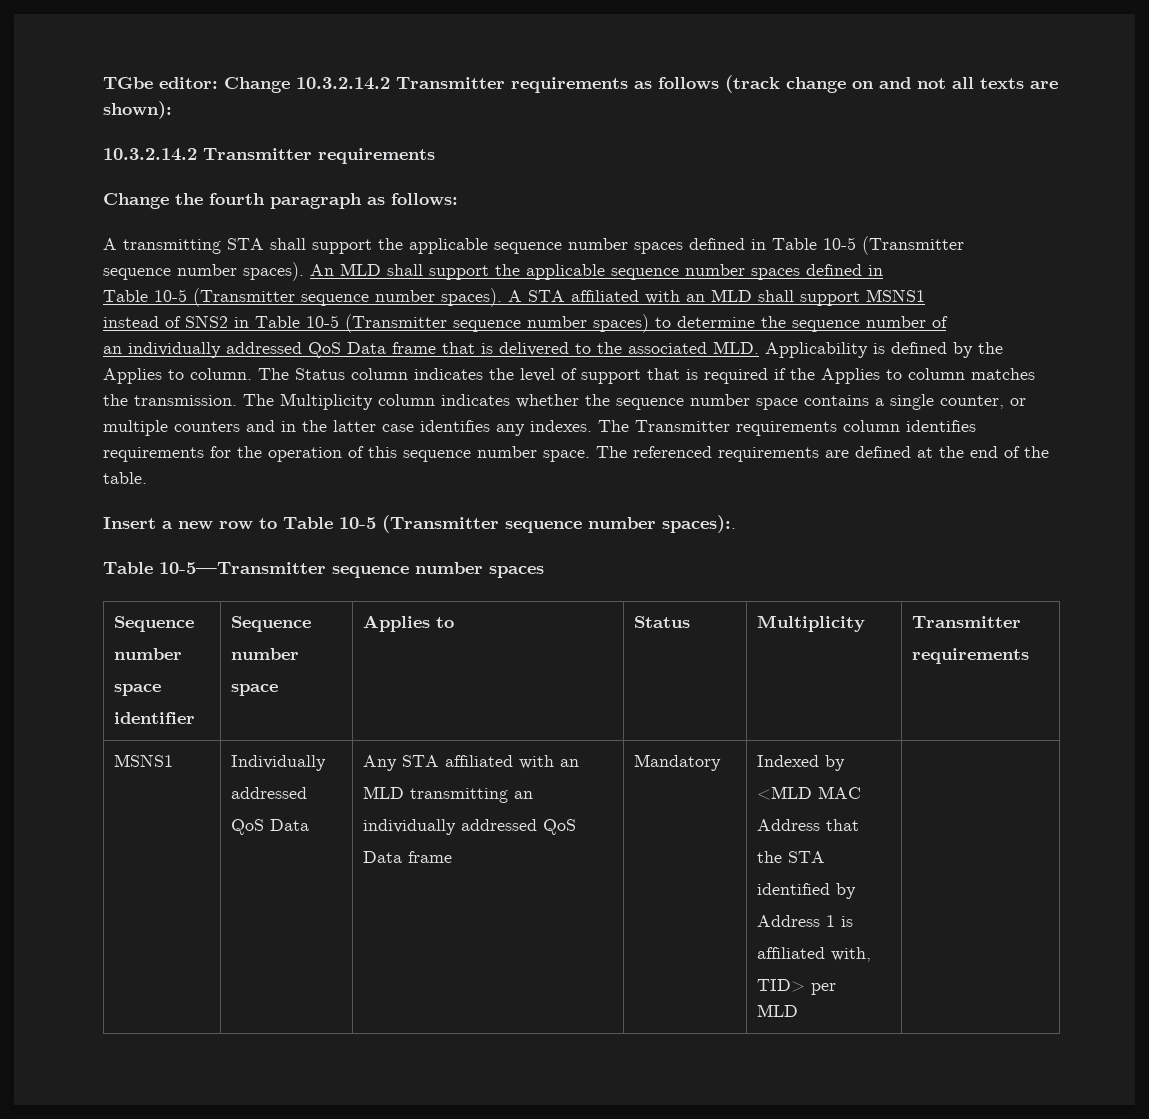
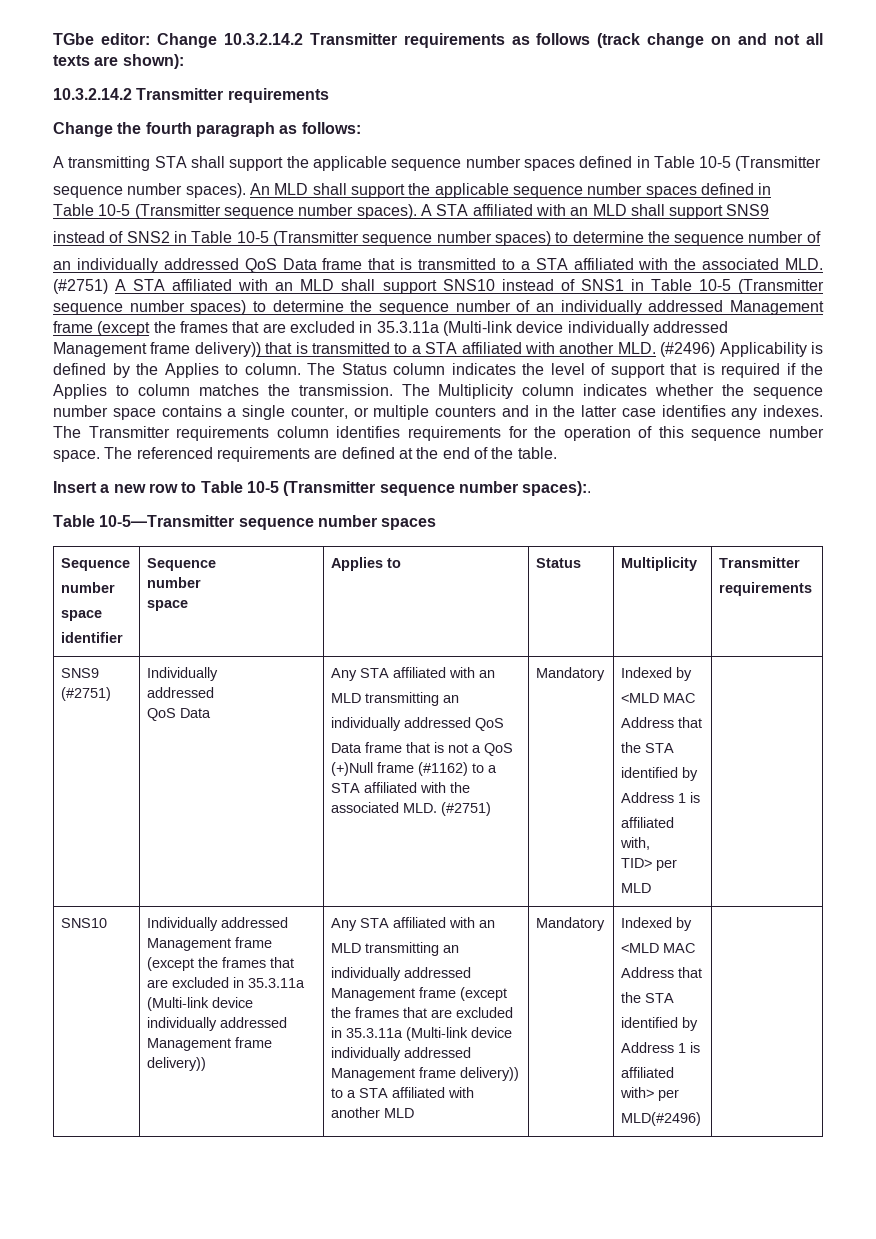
[866,289,925,302] MSNS1 -> [726,204,770,216] SNS9
[499,341,759,356] delivered to the associated MLD. -> [418,258,823,270] [53,279,824,294] [53,300,825,315] [53,321,728,336] [53,342,716,357] transmitted to a STA affiliated with the associated MLD. (#2751) A STA affiliated with an MLD shall support SNS10 instead of SNS1 in Table 10-5 (Transmitter sequence number spaces) to determine the sequence number of an individually addressed Management frame (except the frames that are excluded in 35.3.11a (Multi-link device individually addressed Management frame delivery)) that is transmitted to a STA affiliated with another MLD. (#2496)
[113,754,173,767] MSNS1 -> [61,668,100,678] [61,687,112,701] SNS9 (#2751)
(452, 857) none -> [406,742,514,756] [331,762,498,776] [331,782,471,793] [331,802,492,816] that is not a QoS (+)Null frame (#1162) to a STA affiliated with the associated MLD. (#2751)
(798, 1010) none -> [61,918,108,928] [147,917,289,931] [147,937,273,951] [147,957,295,971] [147,977,306,988] [147,997,254,1011] [147,1017,288,1031] [147,1037,273,1051] [147,1057,207,1071] [331,917,496,931] [331,942,460,956] [331,967,472,981] [331,987,508,1001] [331,1007,514,1018] [331,1027,513,1041] [331,1047,472,1061] [331,1067,520,1081] [331,1087,475,1098] [331,1107,415,1118] [536,917,606,931] [621,917,693,931] [621,943,696,953] [621,967,703,978] [621,992,675,1003] [621,1017,699,1031] [621,1042,701,1053] [621,1067,675,1078] [620,1087,680,1101] [621,1112,702,1126] // SNS10 | Individually addressed Management frame (except the frames that are excluded in 35.3.11a (Multi-link device individually addressed Management frame delivery)) | Any STA affiliated with an // MLD transmitting an // individually addressed Management frame (except the frames that are excluded in 35.3.11a (Multi-link device individually addressed Management frame delivery)) to a STA affiliated with another MLD | Mandatory | Indexed by // <MLD MAC // Address that // the STA // identified by // Address 1 is // affiliated with> per // MLD(#2496) |

